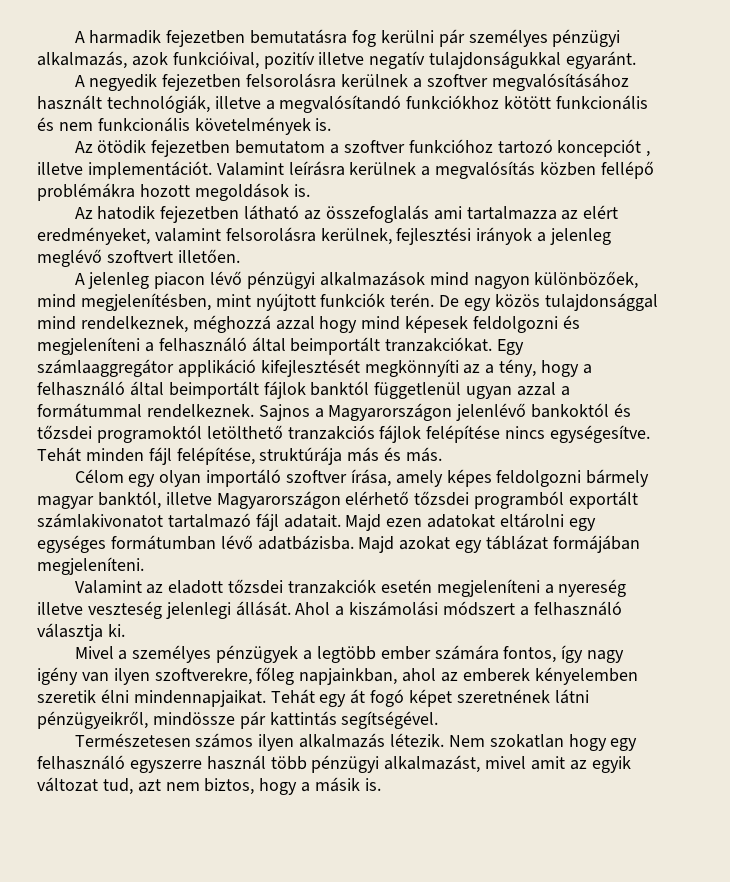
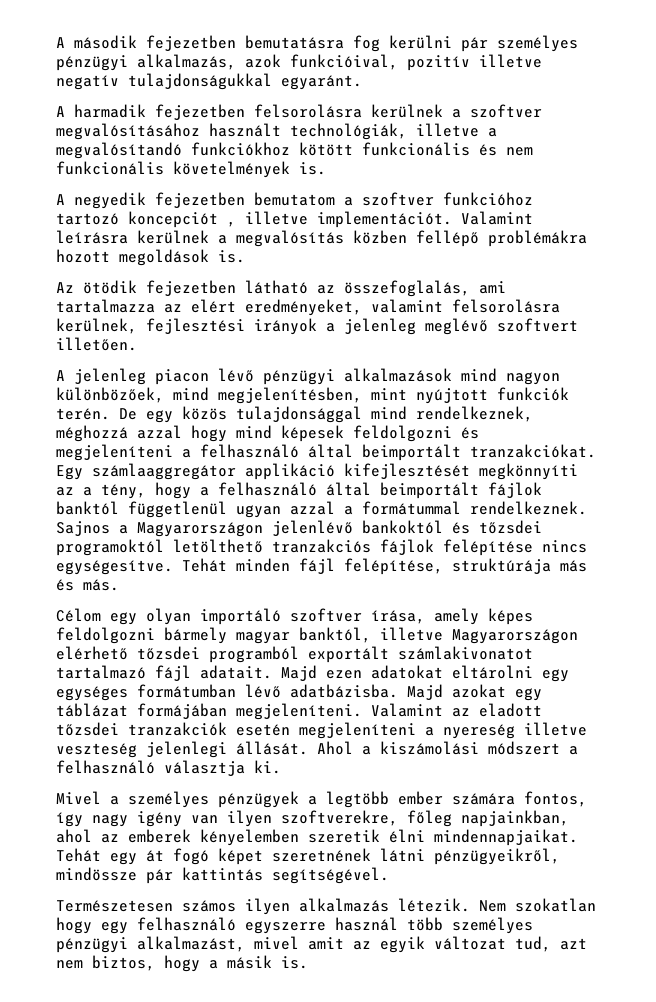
[74,30,162,44] A harmadik -> [56,35,137,49] A második
[89,74,158,91] negyedik -> [74,104,146,118] harmadik
[74,140,147,154] Az ötödik -> [56,192,146,209] A negyedik
[97,206,156,220] hatodik -> [83,280,137,294] ötödik
[325,205,429,223] összefoglalás -> [344,280,470,297] összefoglalás,
(144, 566) // -> (362, 711) none
(307, 763) none -> [452,917,533,934] személyes

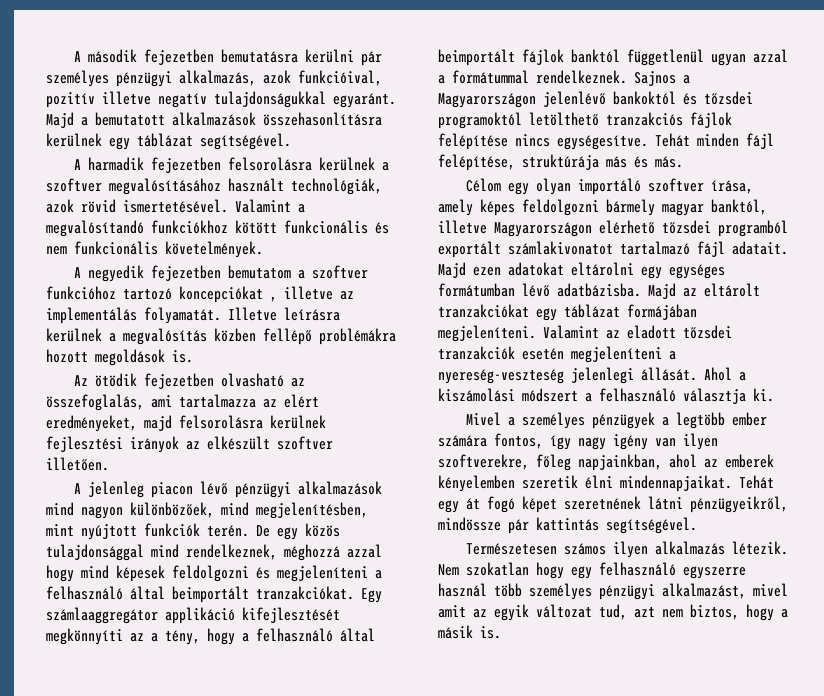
[353,35,380,52] fog -> (299, 56) none
(362, 82) none -> [46,112,382,128] [46,133,291,150] Majd a bemutatott alkalmazások összehasonlításra kerülnek egy táblázat segítségével.
[416,123,479,137] illetve -> [46,199,291,213] azok rövid ismertetésével. Valamint
[173,161,326,178] követelmények is. -> [165,241,263,258] követelmények.
[128,211,218,228] koncepciót -> [179,286,263,303] koncepciókat
[317,211,533,228] implementációt. Valamint -> [340,291,354,300] [46,307,277,324] az implementálás folyamatát. Illetve
[245,280,308,294] látható -> [221,373,285,387] olvasható
[371,299,560,313] [56,318,578,335] valamint felsorolásra kerülnek, fejlesztési irányok a jelenleg meglévő szoftvert -> [144,415,326,431] [46,436,333,453] majd felsorolásra kerülnek fejlesztési irányok az elkészült szoftver
[452,684,506,698] azokat -> [683,283,760,297] [438,304,529,318] az eltárolt tranzakciókat
[443,722,587,739] [56,743,137,758] nyereség illetve veszteség -> [438,369,564,384] nyereség-veszteség

